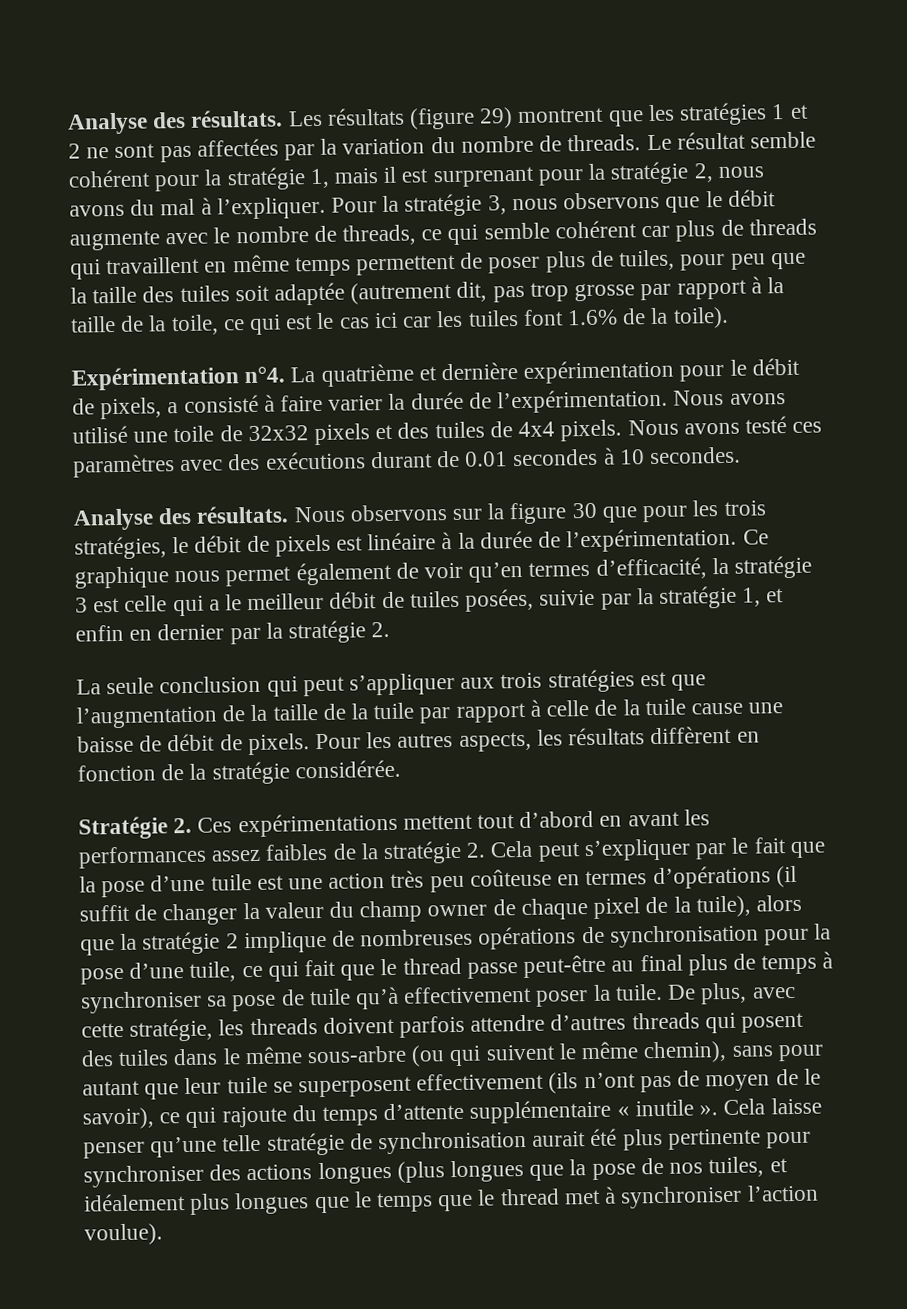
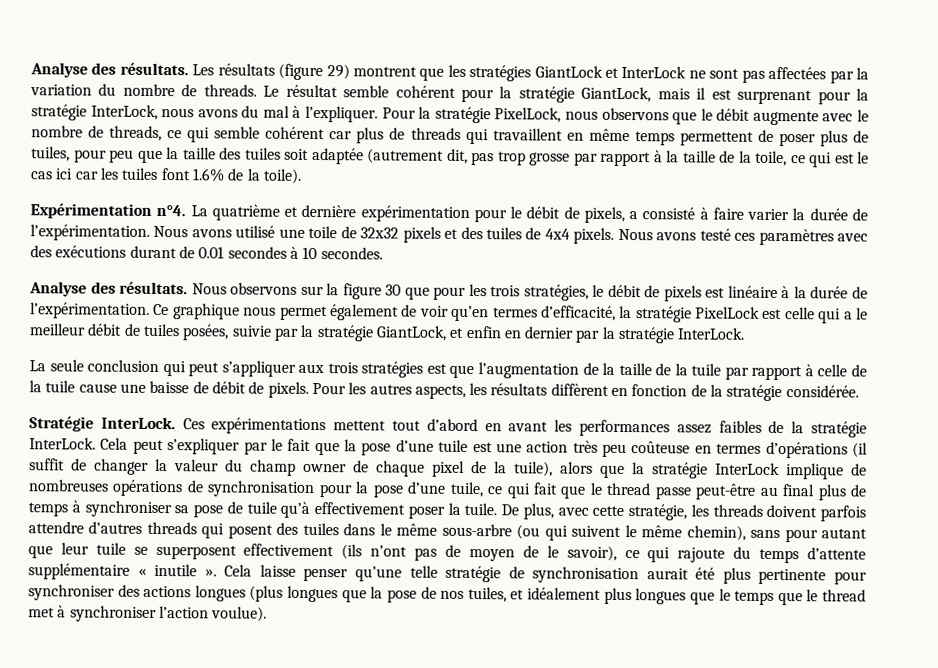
[771,104,809,120] [68,143,81,159] 1 et 2 -> [534,65,687,79] GiantLock et InterLock
[309,168,330,189] 1, -> [581,86,652,103] GiantLock,
[693,163,714,183] 2, -> [90,104,158,120] InterLock,
[487,195,507,215] 3, -> [494,107,562,123] PixelLock,
[75,597,88,613] 3 -> [695,306,761,319] PixelLock
[742,587,762,607] 1, -> [375,325,447,341] GiantLock,
[371,621,391,638] 2. -> [677,327,746,340] InterLock.
[173,817,193,834] 2. -> [100,416,176,430] InterLock.
[466,842,487,858] 2. -> [29,437,96,450] InterLock.
[225,933,239,949] 2 -> [715,462,780,476] InterLock

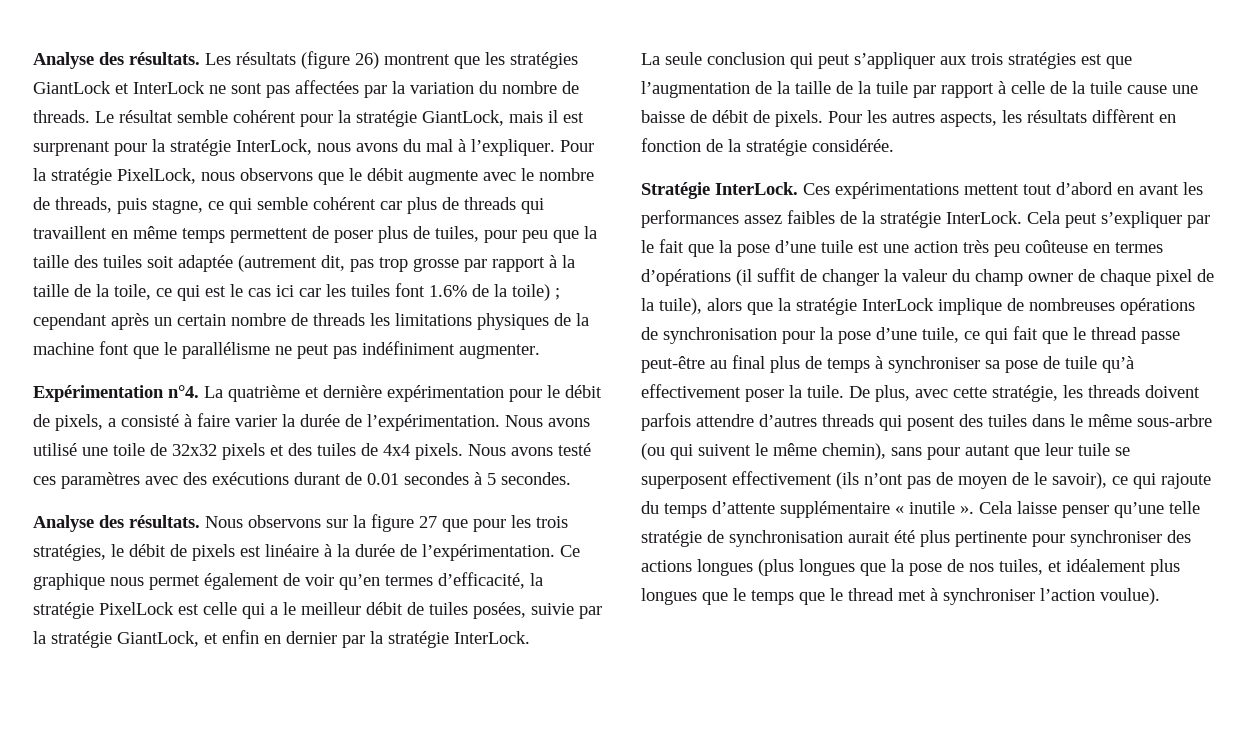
[326,64,350,80] 29) -> [355,52,379,69] 26)
(163, 133) none -> [117,198,203,214] puis stagne,
[262,168,302,184] toile). -> [512,284,560,301] [33,313,589,330] [33,341,540,359] toile) ; cependant après un certain nombre de threads les limitations physiques de la machine font que le parallélisme ne peut pas indéfiniment augmenter.
[302,246,318,260] 10 -> [487,473,496,485] 5
[385,284,402,296] 30 -> [419,516,437,528] 27

